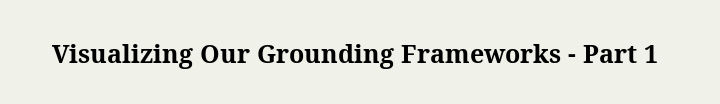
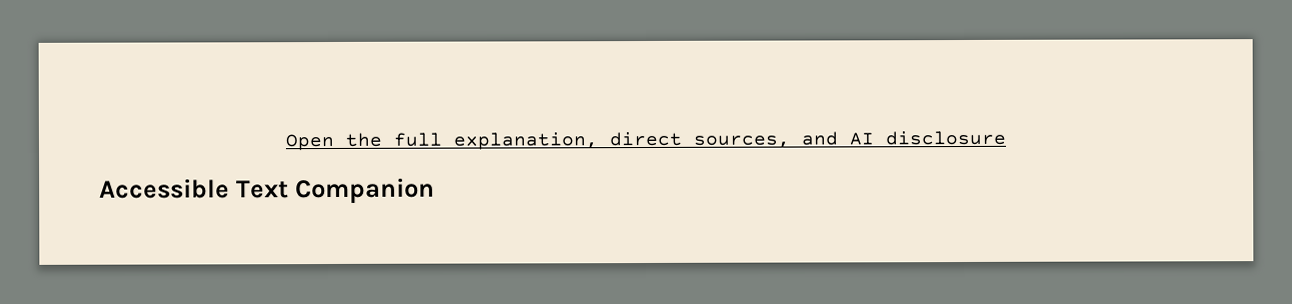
[52,44,658,69] Visualizing Our Grounding Frameworks - Part 1 -> [285,130,1006,151] [99,177,435,205] Open the full explanation, direct sources, and AI disclosure // Accessible Text Companion

